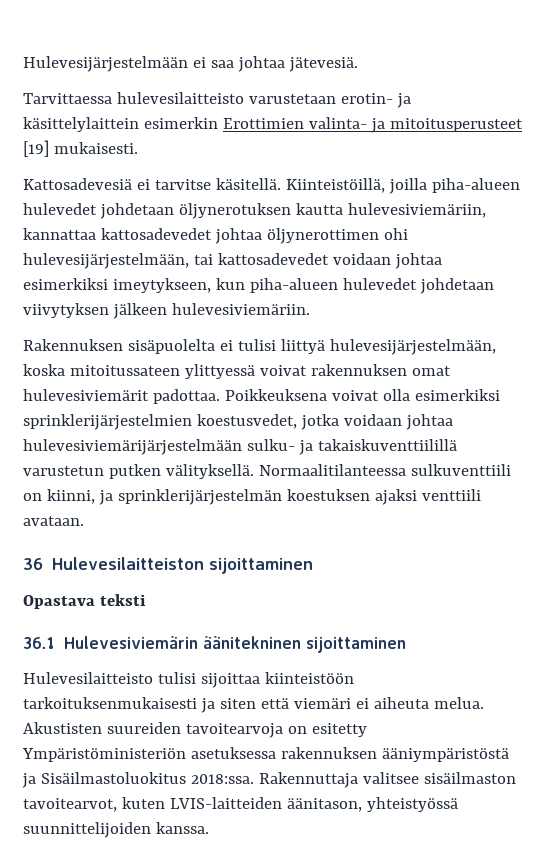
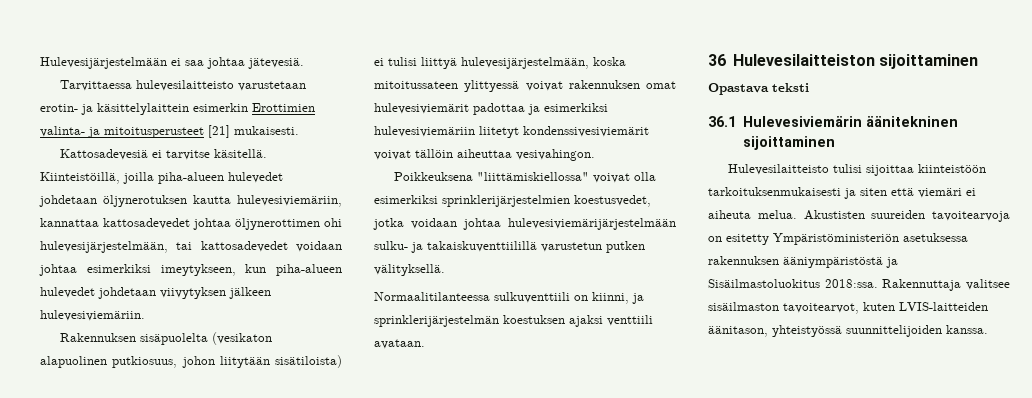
[23,140,49,157] [19] -> [208,125,230,138] [21]
(215, 346) none -> [212,332,273,345] [40,355,342,368] (vesikaton alapuolinen putkiosuus, johon liitytään sisätiloista)
[152,389,327,404] padottaa. Poikkeuksena -> [473,103,608,115] [374,126,649,138] [374,149,595,161] [394,172,590,181] padottaa ja esimerkiksi hulevesiviemäriin liitetyt kondenssivesiviemärit voivat tällöin aiheuttaa vesivahingon. // Poikkeuksena "liittämiskiellossa"
(254, 471) none -> (445, 270) //

